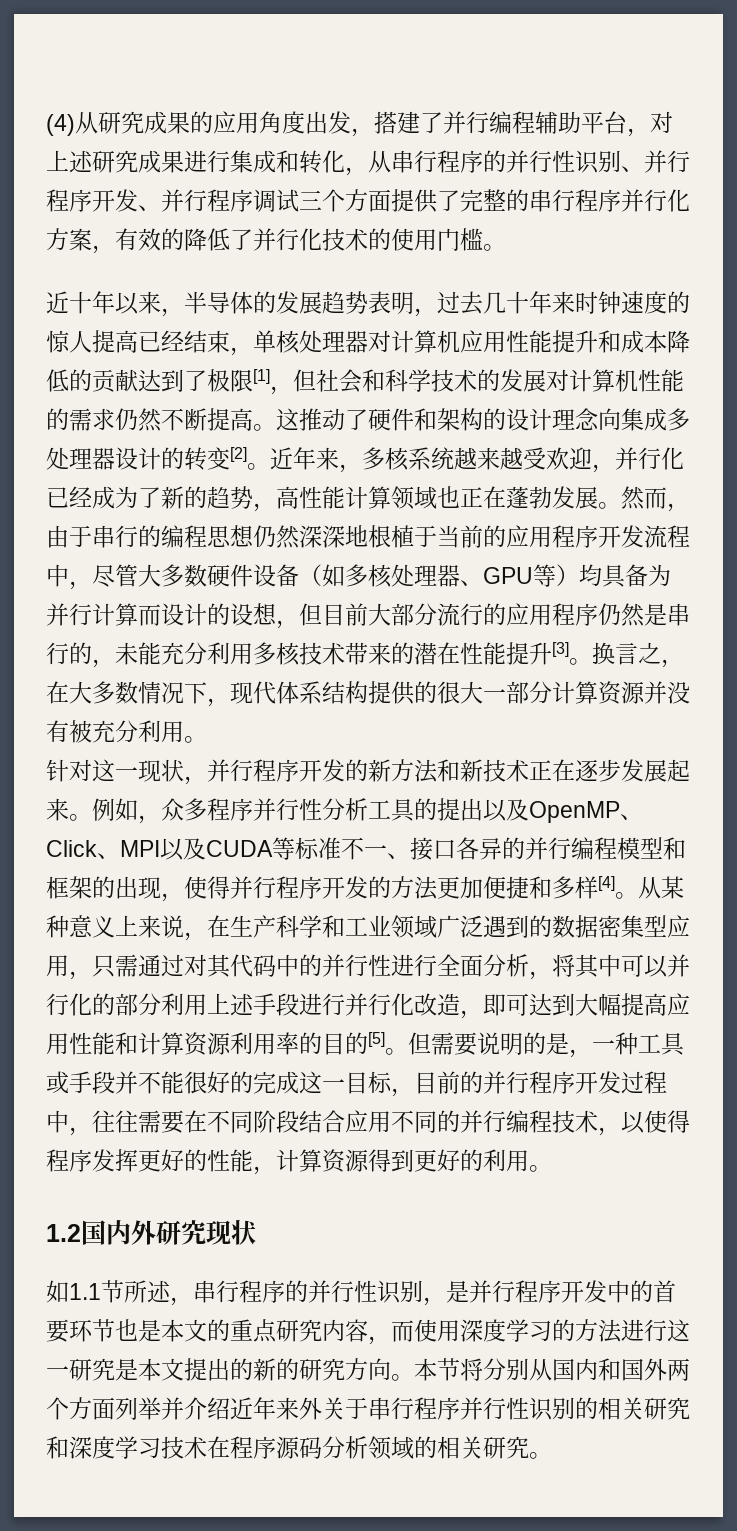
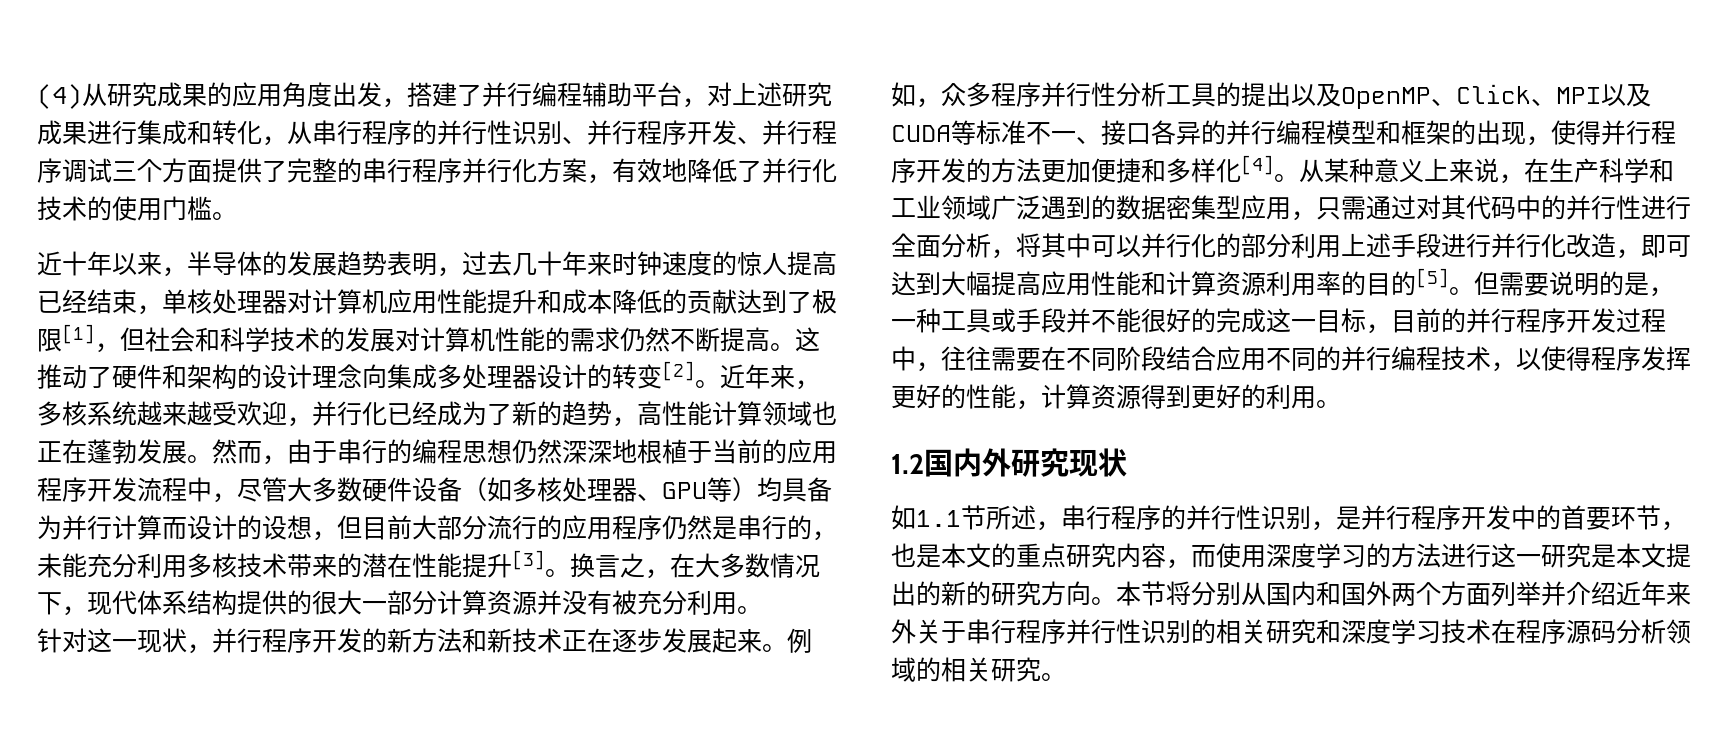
[161,228,184,251] 的 -> [662,158,687,182] 地
(598, 887) none -> [1216,158,1241,183] 化
(115, 1330) none -> [1661,521,1686,531] ，

